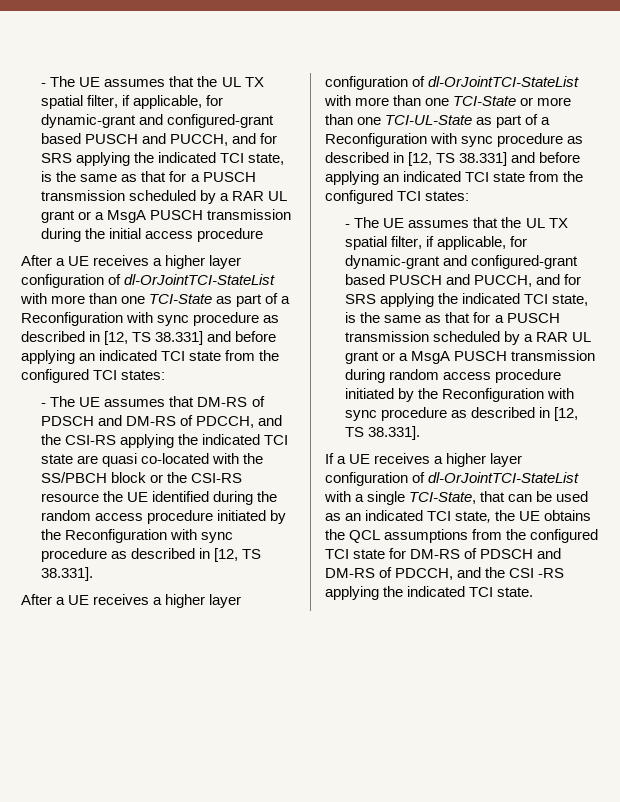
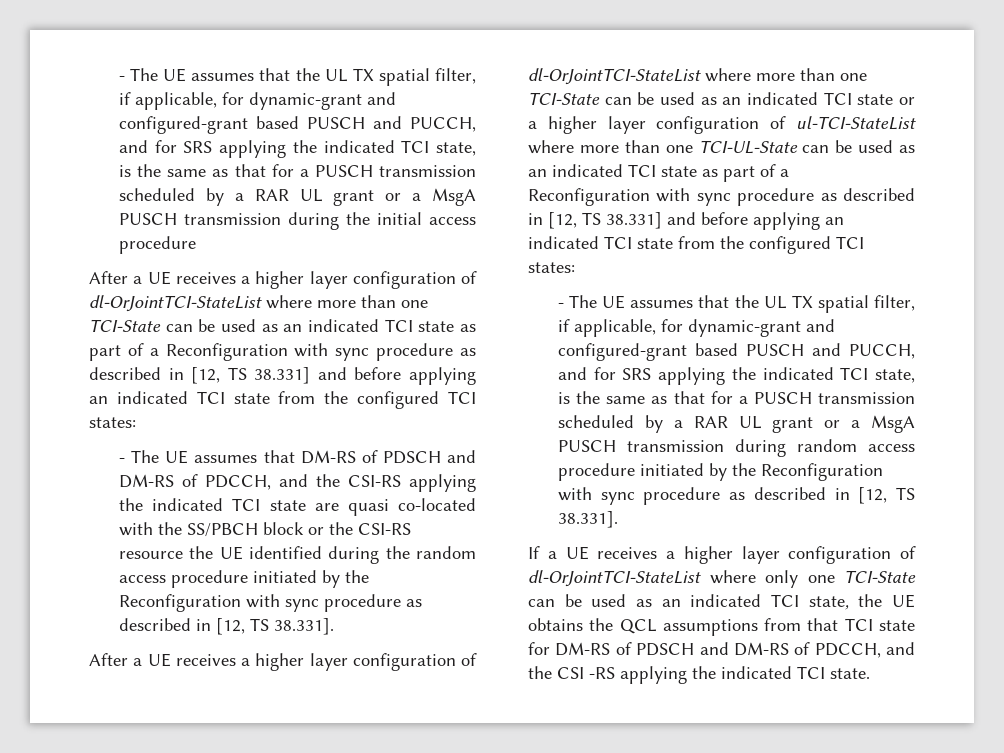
[20,293,213,304] with more than one TCI-State -> [266,295,428,309] [89,319,455,332] where more than one TCI-State can be used as an indicated TCI state
[324,95,572,106] [325,114,473,125] with more than one TCI-State or more than one TCI-UL-State -> [705,68,867,82] [528,92,915,105] [528,116,916,134] [528,140,915,154] [528,164,697,177] where more than one TCI-State can be used as an indicated TCI state or a higher layer configuration of ul-TCI-StateList where more than one TCI-UL-State can be used as an indicated TCI state
[324,491,506,505] with a single TCI-State, that -> [709,570,916,588] where only one TCI-State
[506,529,599,543] the configured -> [807,618,839,631] that

